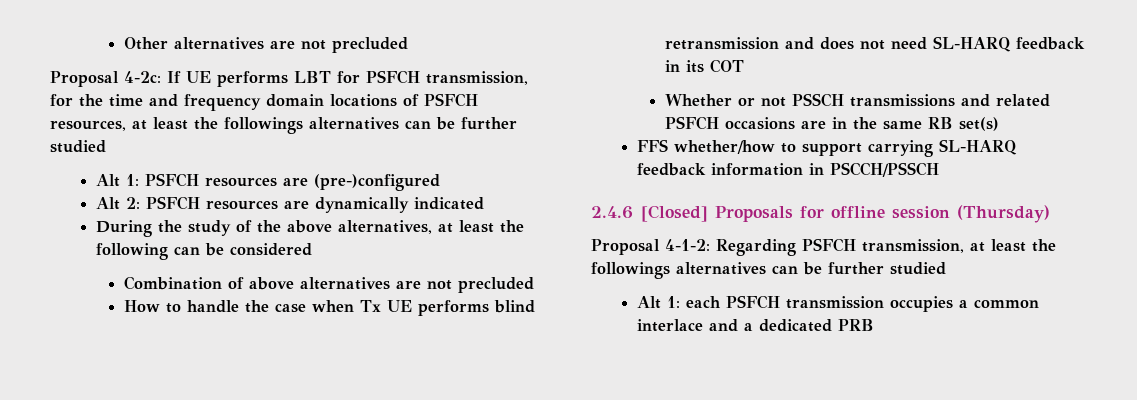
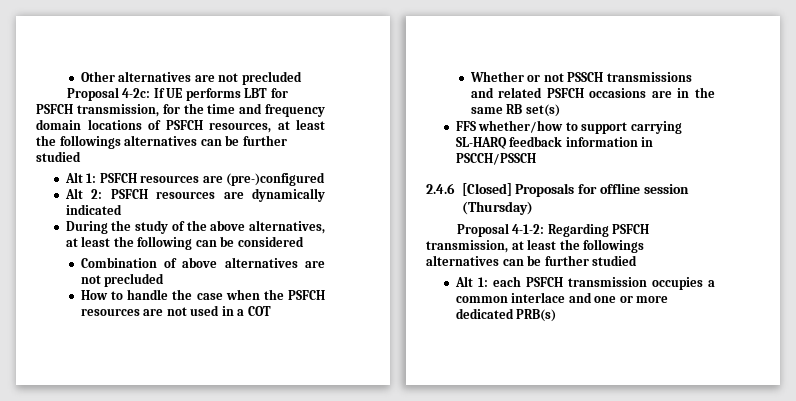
[359,300,535,316] [664,36,1085,52] [664,60,704,73] Tx UE performs blind retransmission and does not need SL-HARQ feedback in its -> [263,289,325,300] [80,305,245,316] the PSFCH resources are not used in a
[743,319,874,332] a dedicated PRB -> [594,296,669,303] [455,308,557,322] one or more dedicated PRB(s)

